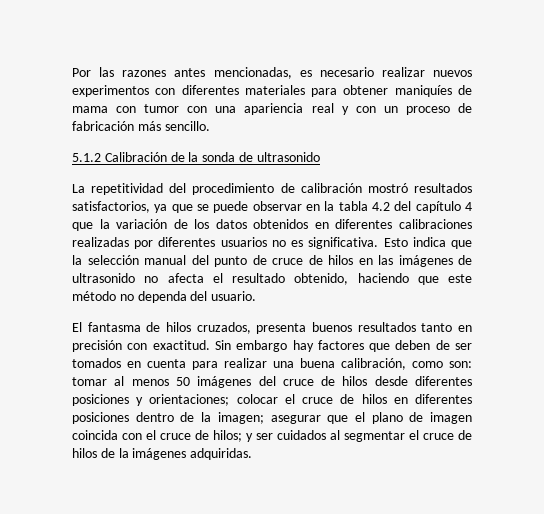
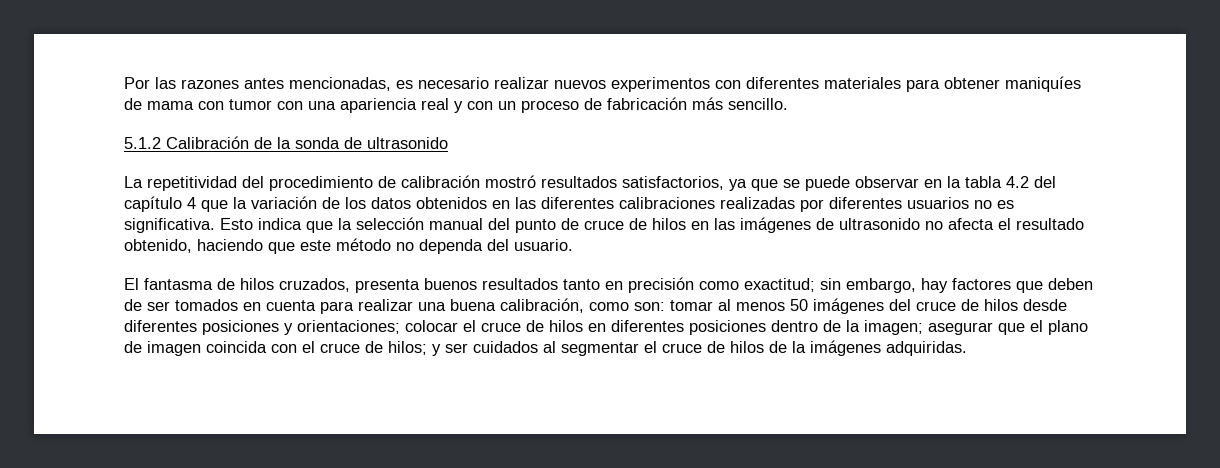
(329, 225) none -> [515,197,536,209] las
[127,340,288,352] con exactitud. Sin embargo -> [699,278,916,293] como exactitud; sin embargo,

